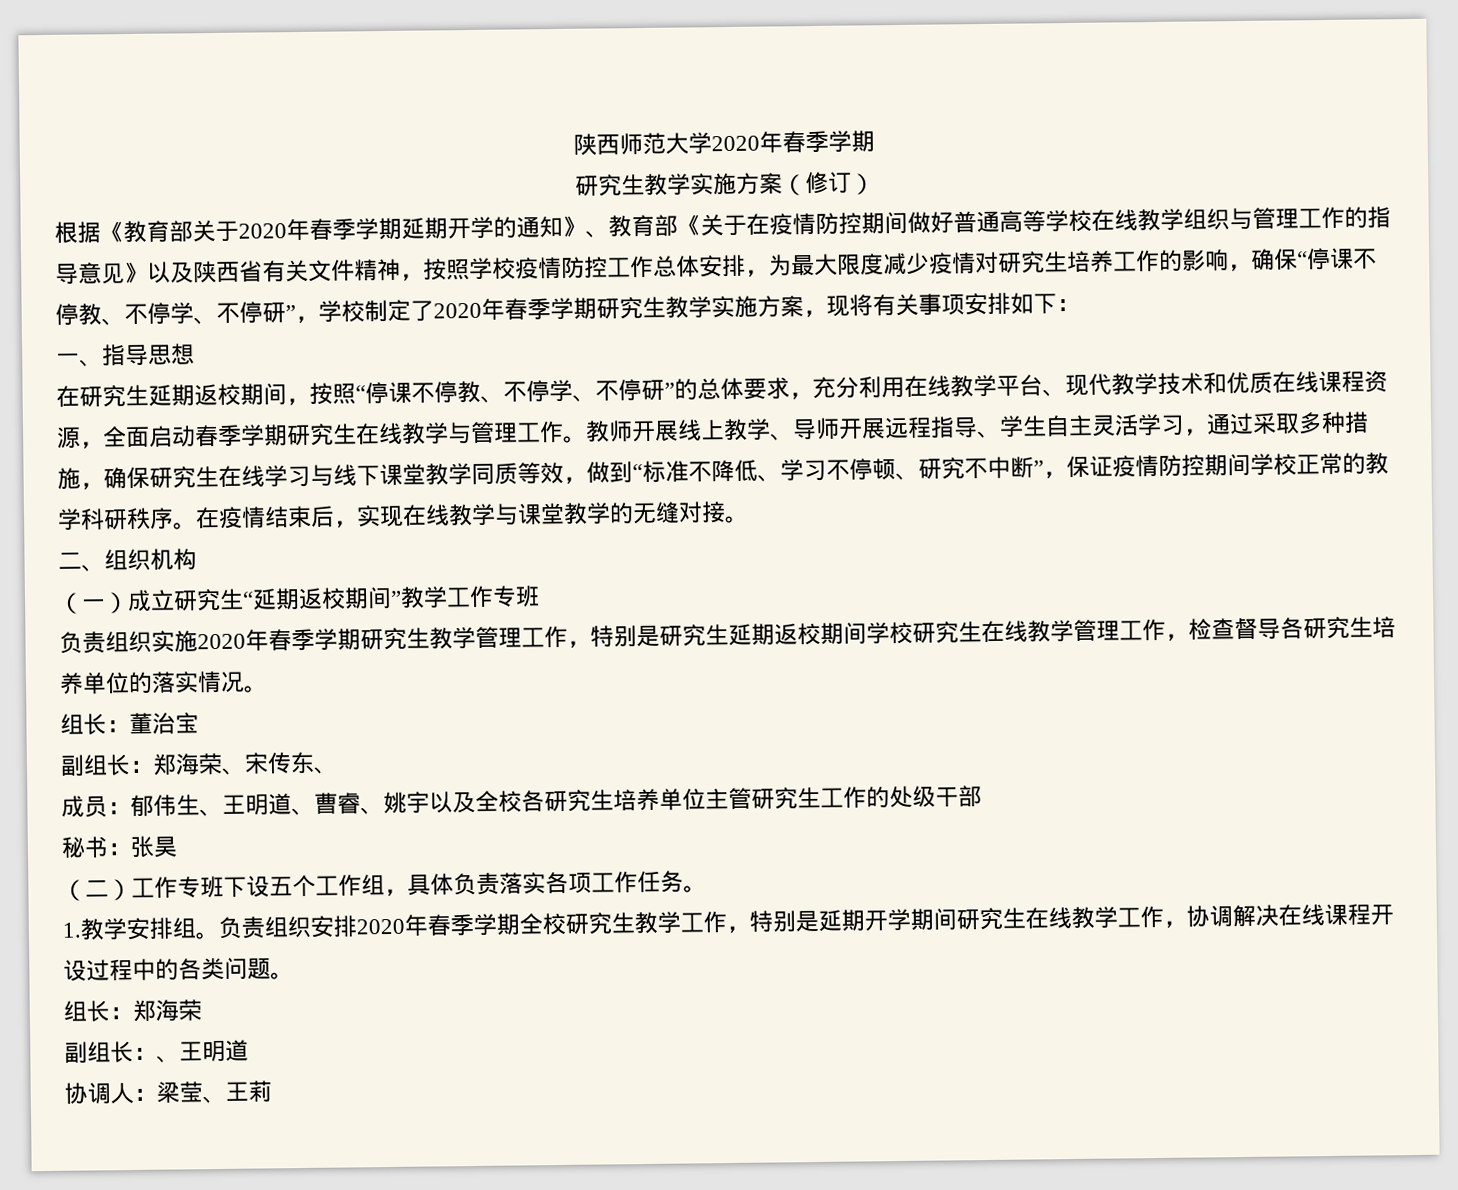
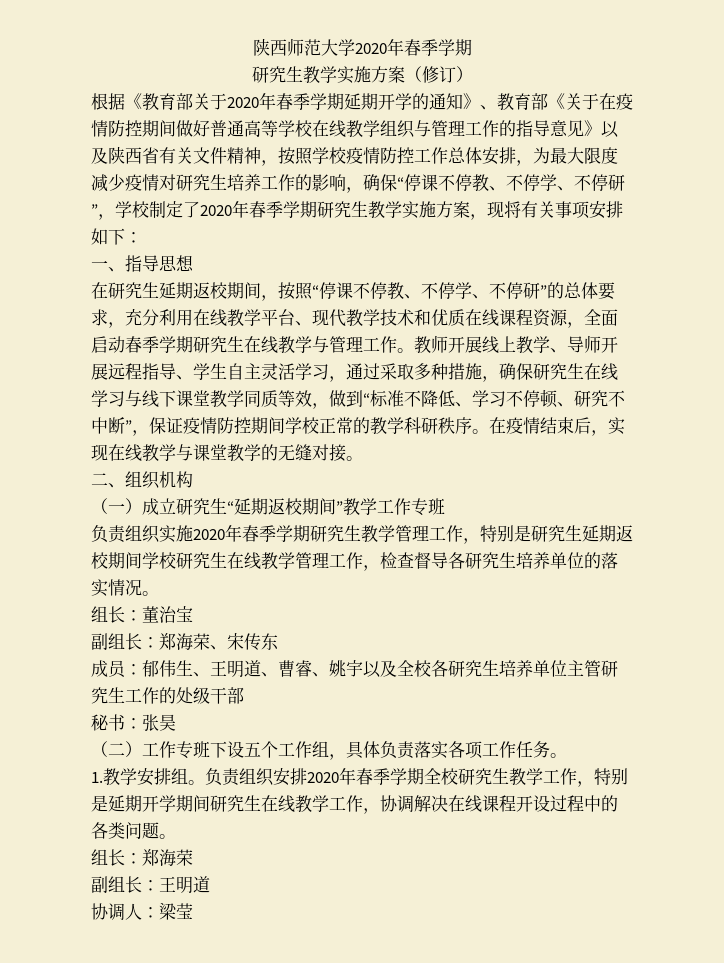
[313,766,338,774] 、 -> (278, 641) none
[156,1055,180,1063] 、 -> (159, 885) none
[202,1080,272,1104] 、王莉 -> (193, 911) none

